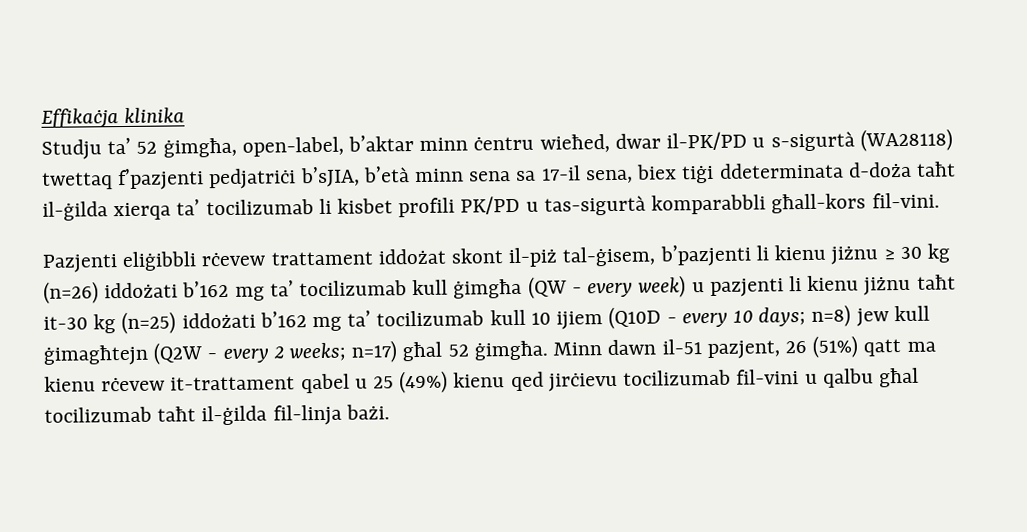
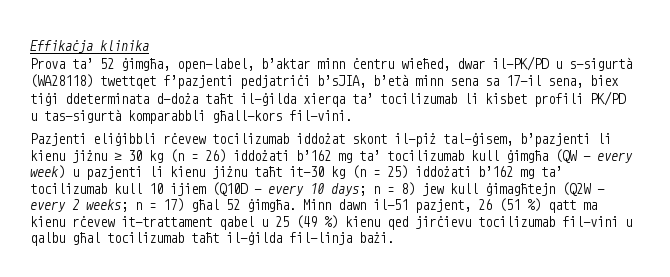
[41,139,102,160] Studju -> [30,58,65,69] Prova
[42,172,113,190] twettaq -> [100,76,156,89] twettqet
[270,251,373,266] trattament -> [212,133,289,144] tocilizumab
[43,281,99,304] (n=26) -> [170,149,226,163] (n = 26)
[121,311,177,335] (n=25) -> [352,165,408,179] (n = 25)
[811,304,852,327] n=8) -> [373,182,415,196] n = 8)
[351,340,398,363] n=17) -> [135,198,184,212] n = 17)
[812,335,859,358] (51%) -> [499,198,541,212] (51 %)
[399,370,449,394] (49%) -> [296,215,338,229] (49 %)

